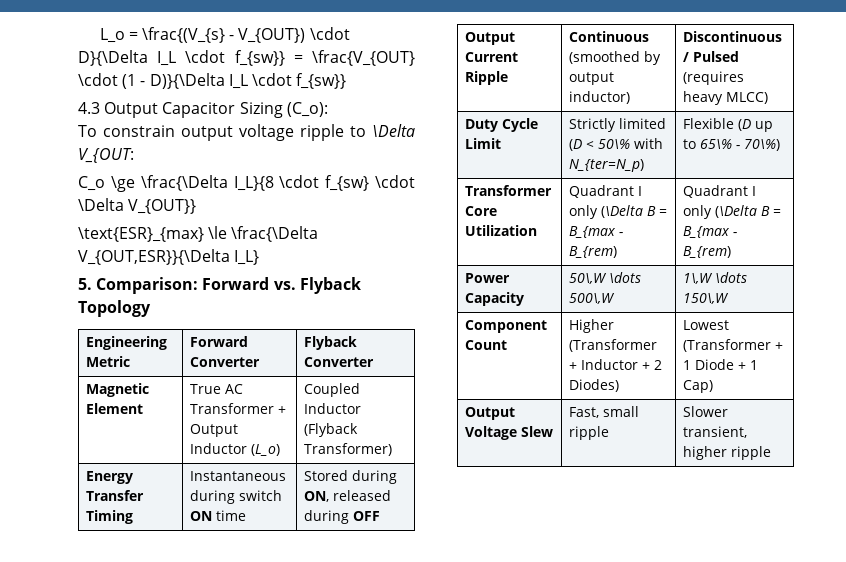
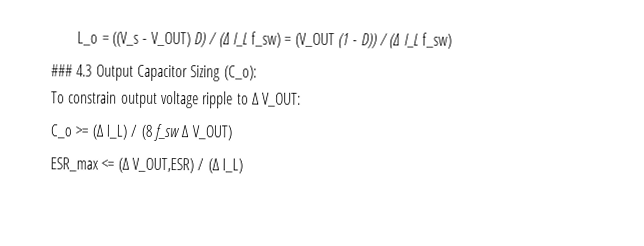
[142,27,350,43] [78,50,415,66] [78,73,347,89] \frac{(V_{s} - V_{OUT}) \cdot D}{\Delta I_L \cdot f_{sw}} = \frac{V_{OUT} \cdot (1 - D)}{\Delta I_L \cdot f_{sw}} // -> [111,31,453,49] [51,64,73,77] ((V_s - V_OUT) D) / (Δ I_L f_sw) = (V_OUT (1 - D)) / (Δ I_L f_sw) // ###
[372,124,415,137] [78,148,134,163] \Delta V_{OUT: -> [251,92,302,107] Δ V_OUT:
[110,175,415,192] [78,198,197,214] [78,226,319,242] [78,249,260,265] [78,277,361,294] [78,300,151,317] [86,336,168,350] [86,356,131,367] [190,336,249,347] [190,357,261,367] [304,336,358,350] [304,357,375,367] [86,383,150,397] [86,403,144,414] [190,384,244,394] [190,403,287,414] [190,424,239,437] [190,443,281,456] [304,383,361,397] [304,403,362,414] [304,423,359,437] [304,443,393,456] [86,471,134,484] [86,490,145,501] [86,510,134,524] [190,471,287,481] [190,490,283,504] [190,510,247,521] [304,470,398,484] [304,490,392,502] [304,510,381,524] [465,32,516,45] [465,52,519,62] [465,71,509,85] [569,31,650,42] [569,51,662,65] [569,72,615,85] [569,91,631,104] [683,31,783,42] [683,51,740,62] [683,71,745,85] [683,91,769,105] [465,118,539,132] [465,138,502,149] [569,118,667,132] [569,138,664,151] [569,159,645,172] [683,118,774,132] [683,139,781,151] [465,185,553,196] [465,206,498,216] [465,225,538,236] [569,185,643,198] [569,205,668,219] [569,226,624,238] [569,246,618,258] [683,185,757,198] [683,205,782,219] [683,226,738,238] [683,246,732,258] [465,273,511,283] [465,292,525,306] [569,272,642,284] [569,293,616,304] [683,272,748,284] [683,293,730,304] [465,320,548,333] [465,340,508,350] [569,319,615,333] [569,339,658,352] [569,359,663,370] [569,379,620,392] [683,320,730,330] [683,339,784,352] [683,359,759,370] [683,380,714,393] [465,407,516,420] [465,426,554,440] [569,406,640,418] [569,426,610,440] [683,406,729,417] [683,426,748,438] [683,446,772,460] \ge \frac{\Delta I_L}{8 \cdot f_{sw} \cdot \Delta V_{OUT}} // \text{ESR}_{max} \le \frac{\Delta V_{OUT,ESR}}{\Delta I_L} // 5. Comparison: Forward vs. Flyback Topology // Engineering Metric | Forward Converter | Flyback Converter // Magnetic Element | True AC Transformer + Output Inductor (L_o) | Coupled Inductor (Flyback Transformer) // Energy Transfer Timing | Instantaneous during switch ON time | Stored during ON, released during OFF // Output Current Ripple | Continuous (smoothed by output inductor) | Discontinuous / Pulsed (requires heavy MLCC) // Duty Cycle Limit | Strictly limited (D < 50\% with N_{ter=N_p) | Flexible (D up to 65\% - 70\%) // Transformer Core Utilization | Quadrant I only (\Delta B = B_{max - B_{rem) | Quadrant I only (\Delta B = B_{max - B_{rem) // Power Capacity | 50\,W \dots 500\,W | 1\,W \dots 150\,W // Component Count | Higher (Transformer + Inductor + 2 Diodes) | Lowest (Transformer + 1 Diode + 1 Cap) // Output Voltage Slew | Fast, small ripple | Slower transient, higher ripple -> [75,123,232,142] [50,157,243,174] >= (Δ I_L) / (8 f_sw Δ V_OUT) // ESR_max <= (Δ V_OUT,ESR) / (Δ I_L)

